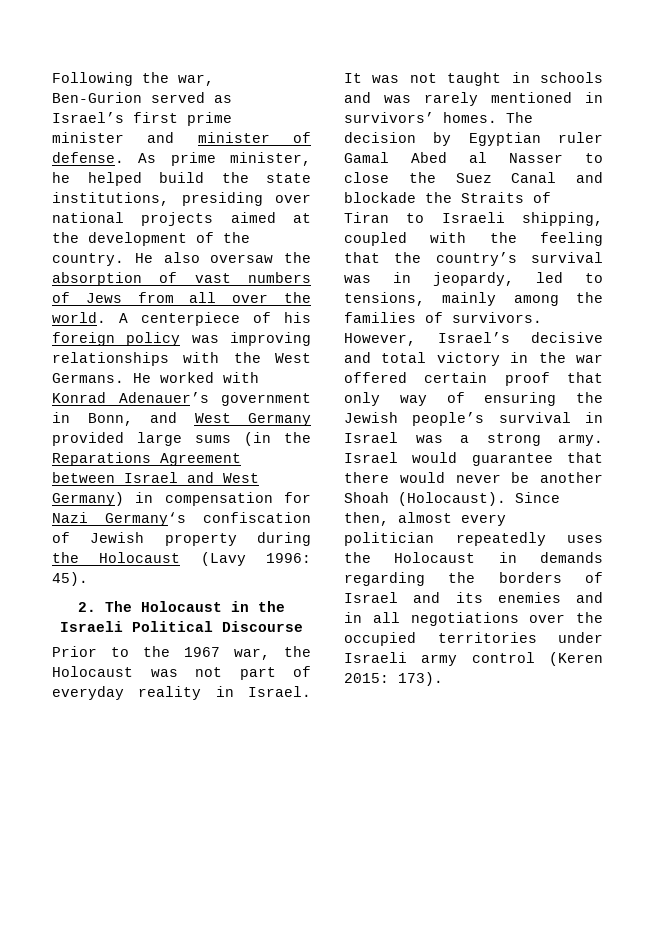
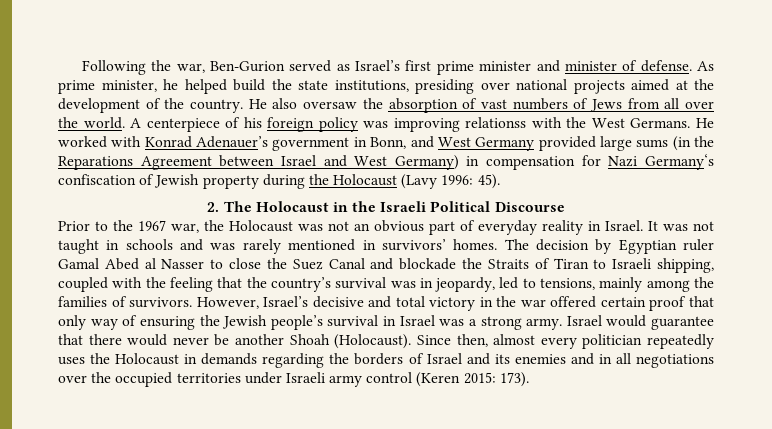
[52,352,169,366] relationships -> [465,117,527,128] relationss
(222, 672) none -> [354,220,424,232] an obvious

